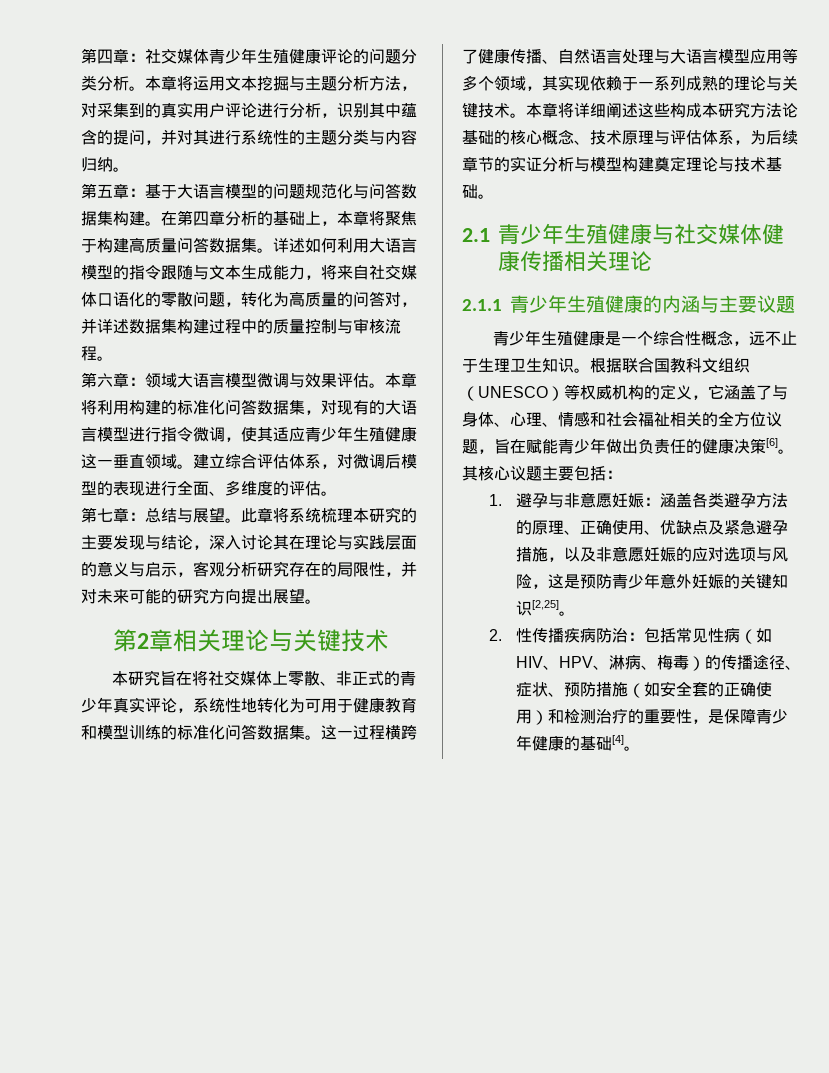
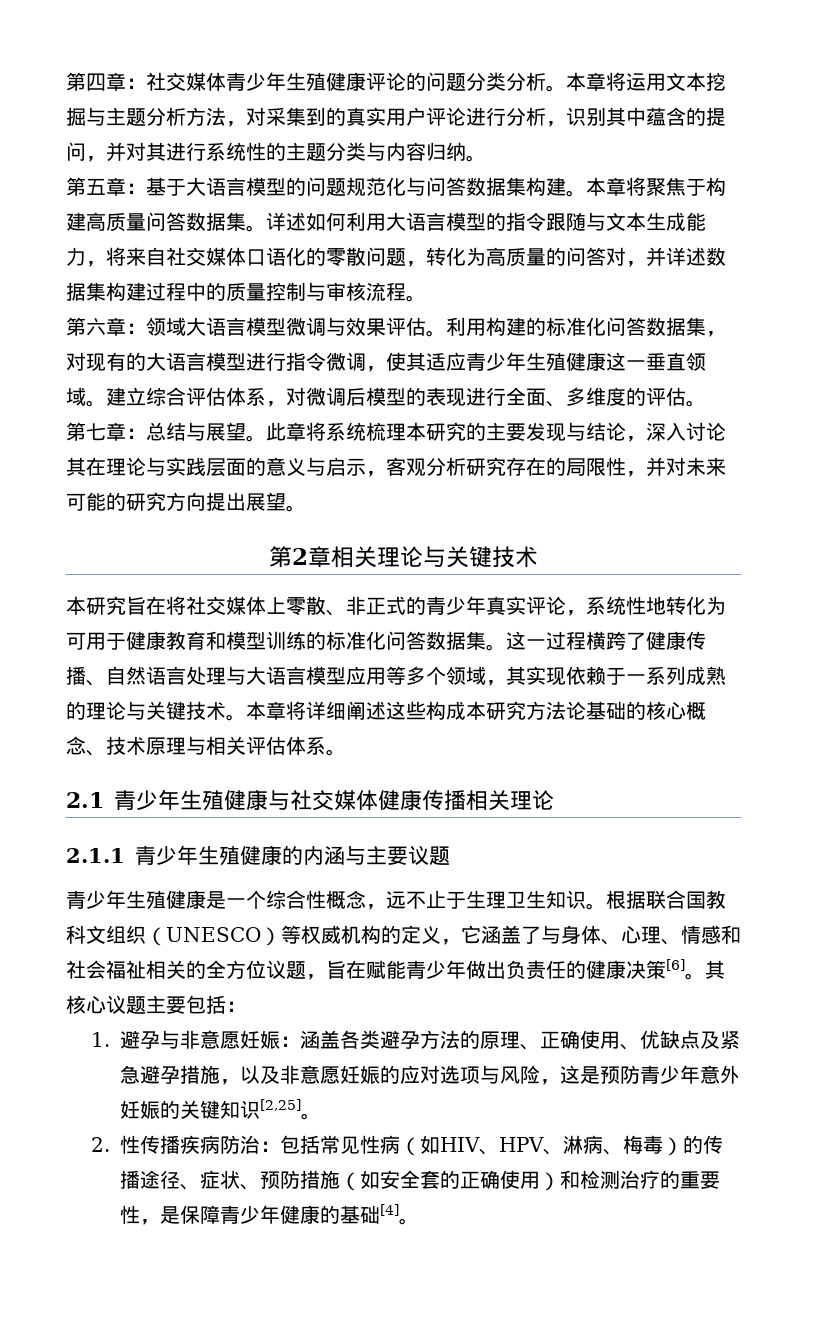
[161,210,337,226] 在第四章分析的基础上， -> (586, 193) none
[385,373,417,388] [81,399,97,415] 本章将 -> (446, 333) none
[670,130,798,145] [462,156,782,172] [462,184,478,199] 评估体系，为后续章节的实证分析与模型构建奠定理论与技术基础 -> [206,736,326,755] 相关评估体系

